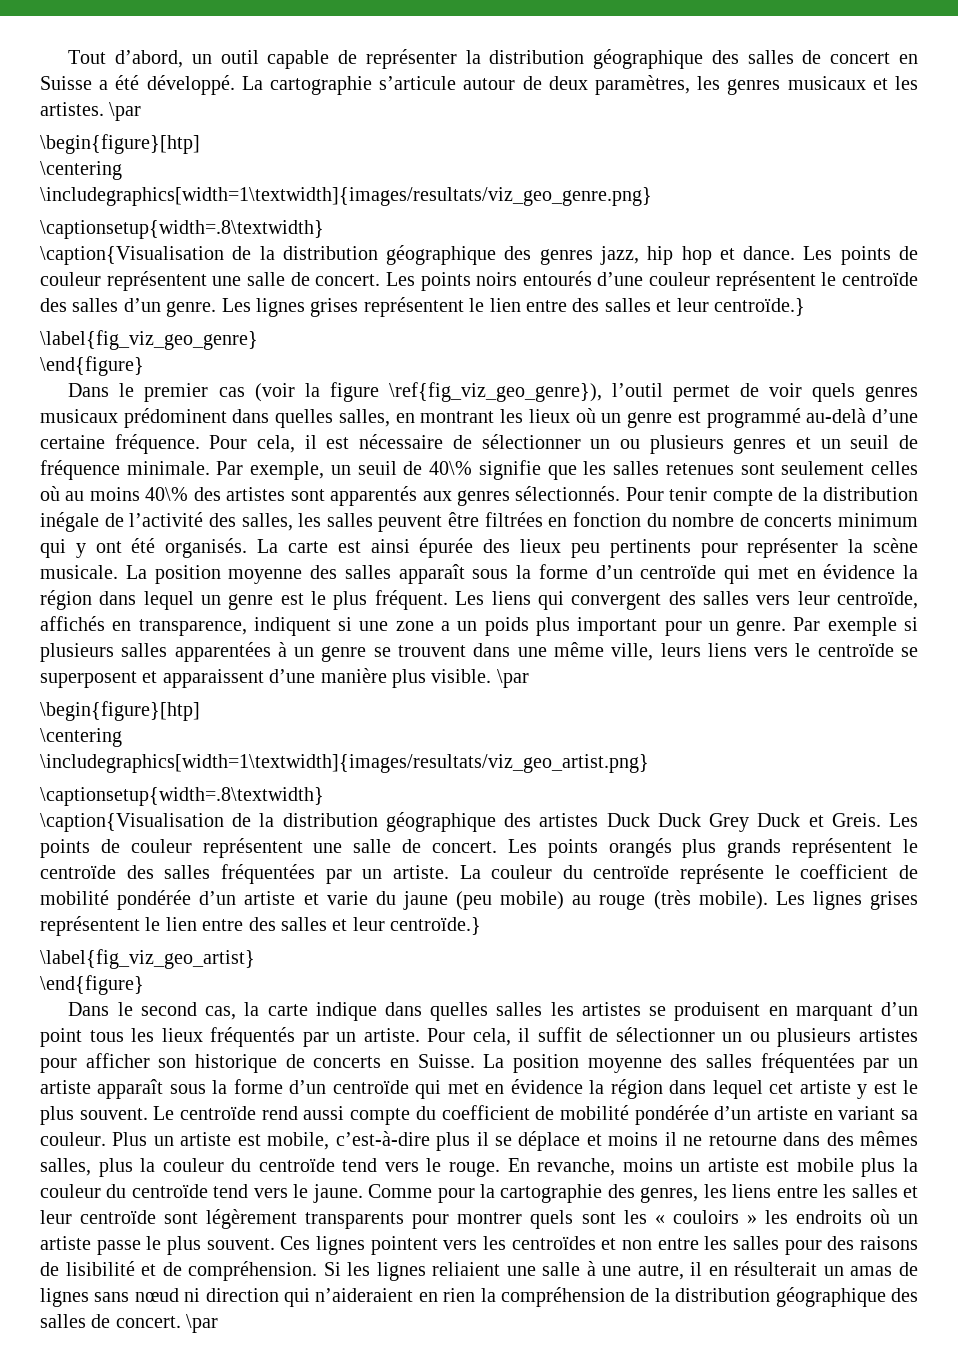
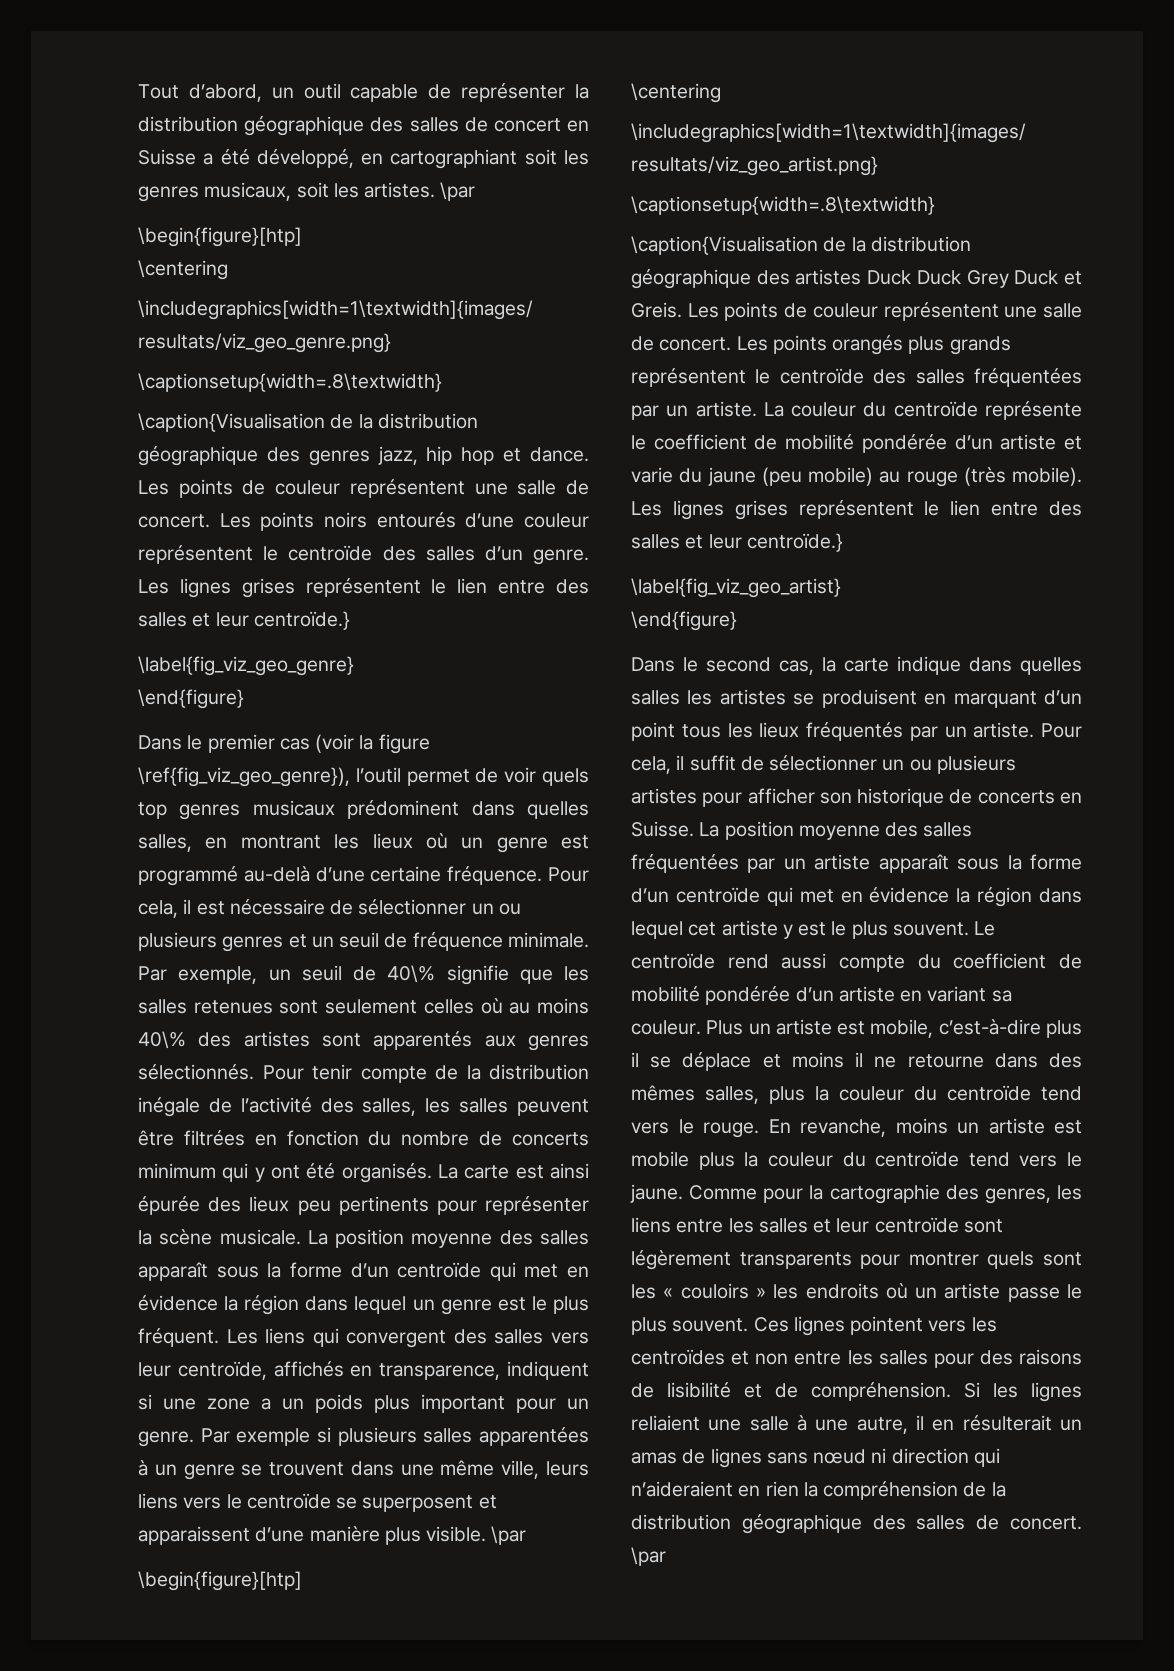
[146,75,888,95] développé. La cartographie s’articule autour de deux paramètres, les genres musicaux et -> [256,149,589,169] [138,182,329,202] développé, en cartographiant soit les genres musicaux, soit
(855, 392) none -> [138,802,167,819] top

